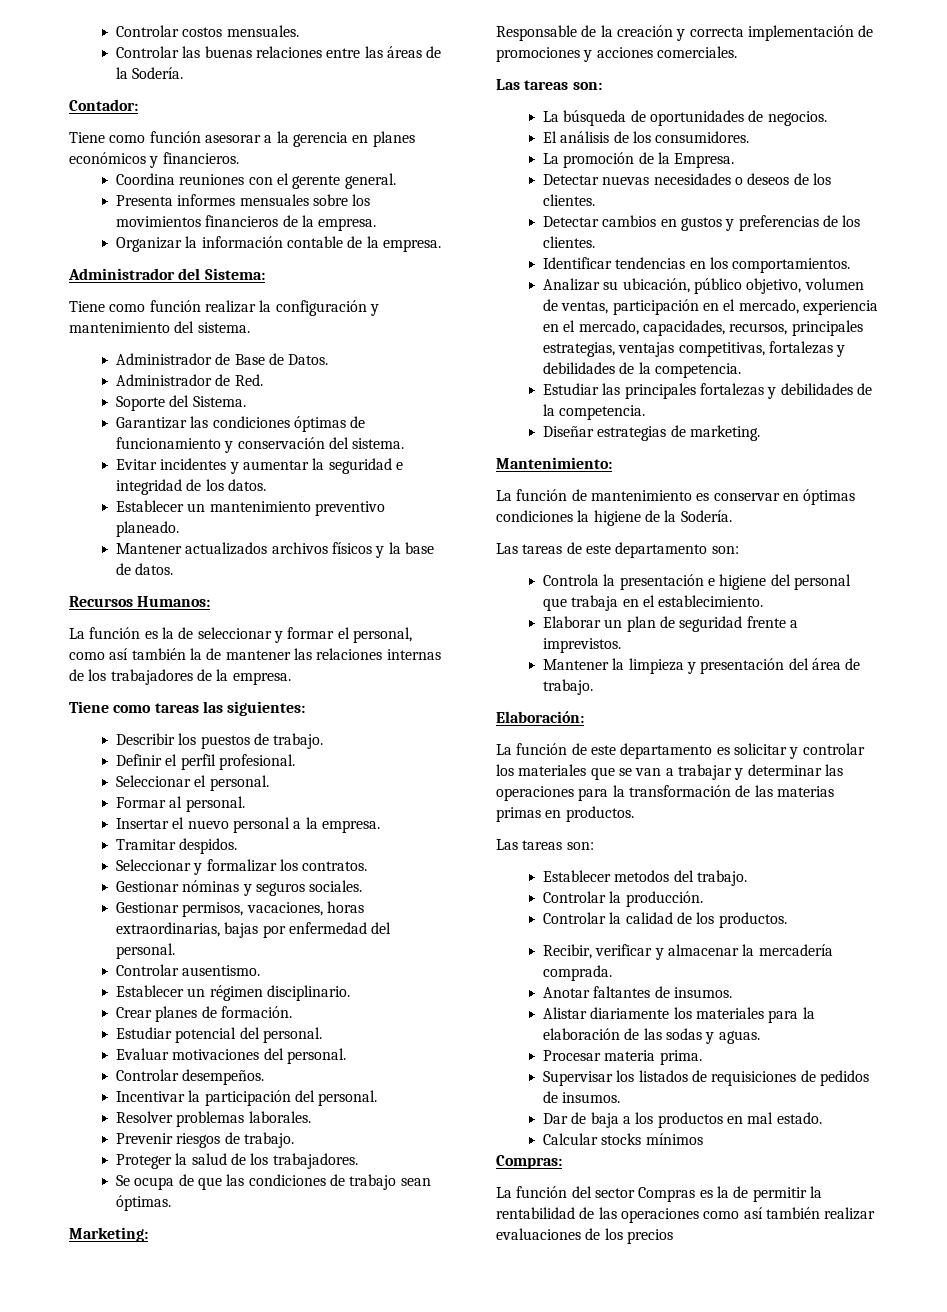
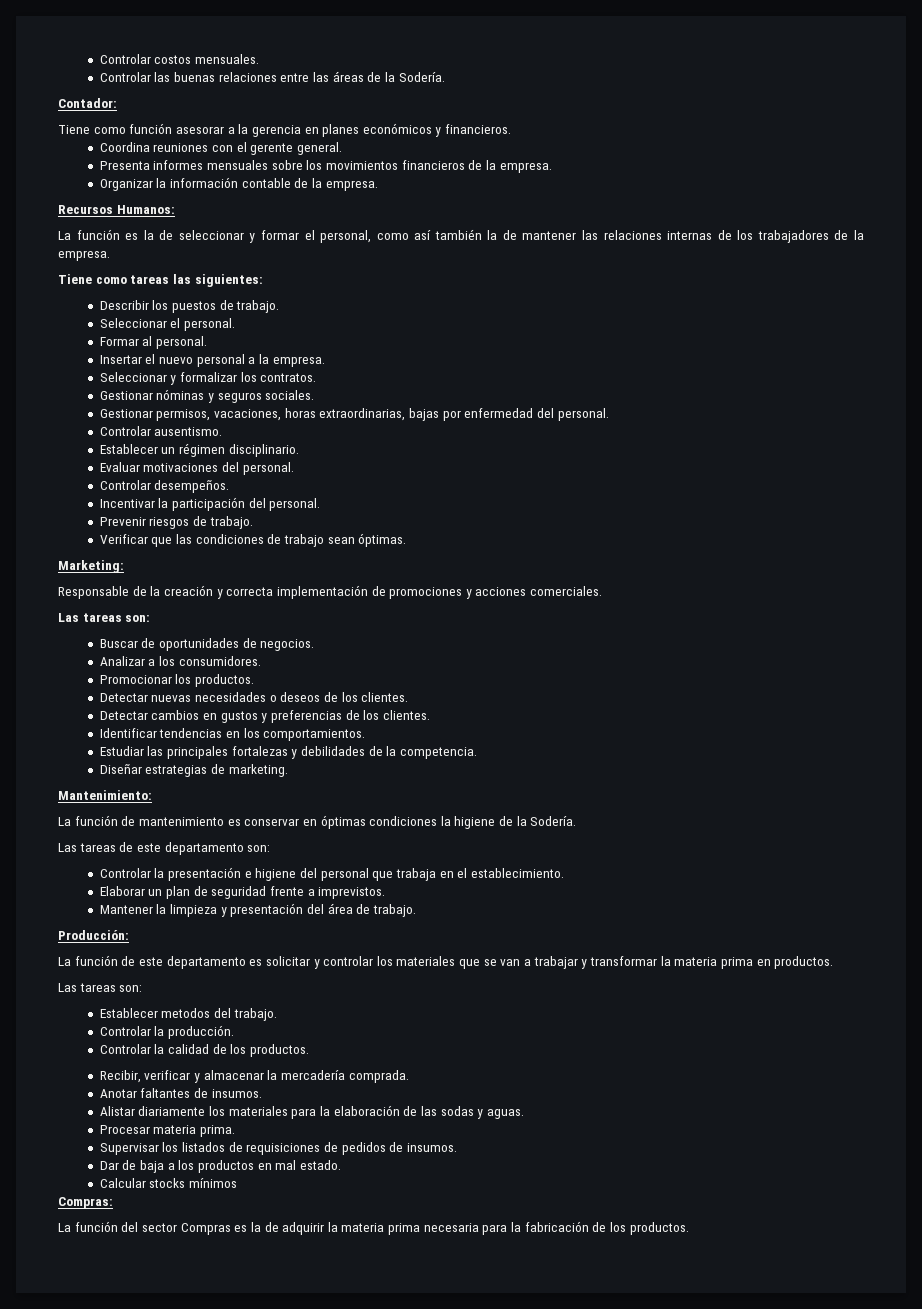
[68,268,265,280] [69,300,379,316] [69,321,250,333] [115,353,329,365] [115,374,263,386] [115,395,246,411] [115,416,366,432] [115,437,405,453] [115,458,403,474] [115,479,266,495] [115,500,385,516] [115,521,179,537] [115,542,434,558] [115,563,174,575] // Administrador del Sistema: // Tiene como función realizar la configuración y mantenimiento del sistema. // Administrador de Base de Datos. // Administrador de Red. // Soporte del Sistema. // Garantizar las condiciones óptimas de funcionamiento y conservación del sistema. // Evitar incidentes y aumentar la seguridad e integridad de los datos. // Establecer un mantenimiento preventivo planeado. // Mantener actualizados archivos físicos y la base de datos. -> (378, 185) none
[115,754,295,770] // Definir el perfil profesional. -> (280, 306) none
[115,838,238,854] // Tramitar despidos. -> (325, 361) none
[115,1006,292,1022] [115,1027,322,1043] // Crear planes de formación. // Estudiar potencial del personal. -> (299, 450) none
[115,1111,311,1127] // Resolver problemas laborales. -> (321, 504) none
[115,1153,358,1169] [115,1174,194,1190] Proteger la salud de los trabajadores. // Se ocupa de -> [99,534,148,544] Verificar
[542,110,627,126] La búsqueda -> [99,639,138,648] Buscar
[542,131,629,143] El análisis de -> [99,656,156,666] Analizar a
[542,152,735,168] La promoción de la Empresa. -> [99,674,255,687] Promocionar los productos.
[542,278,864,294] [542,299,878,315] [542,320,863,336] [542,341,846,357] [542,362,741,378] // Analizar su ubicación, público objetivo, volumen de ventas, participación en el mercado, experiencia en el mercado, capacidades, recursos, principales estrategias, ventajas competitivas, fortalezas y debilidades de la competencia. -> (366, 735) none
[542,574,599,586] Controla -> [99,868,151,878] Controlar
[496,711,584,723] Elaboración: -> [58,930,129,940] Producción:
[747,764,843,776] [496,785,834,801] [496,807,541,822] determinar las operaciones para la transformación de las materias primas -> [589,956,753,969] transformar la materia prima
[752,1186,822,1202] [496,1207,876,1223] [496,1228,673,1244] permitir la rentabilidad de las operaciones como así también realizar evaluaciones de los precios -> [282,1221,689,1235] adquirir la materia prima necesaria para la fabricación de los productos.

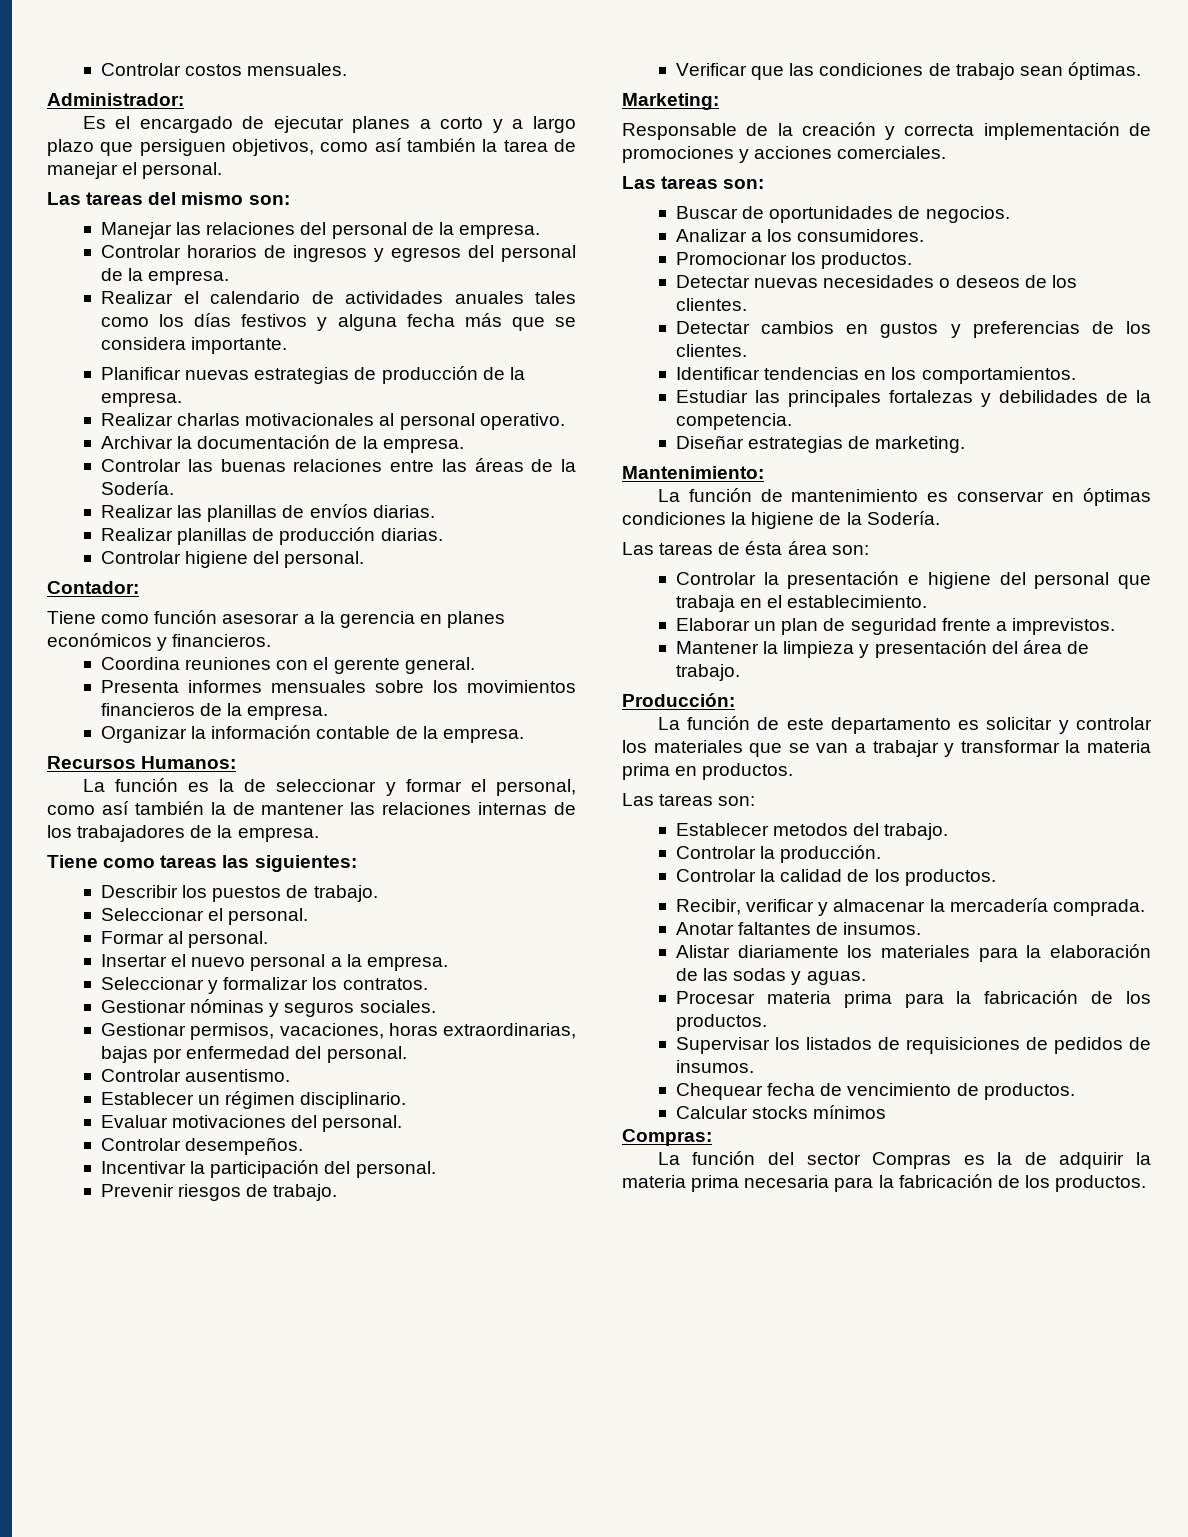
(260, 59) none -> [47,93,184,106] [82,116,576,133] [47,138,576,156] [47,162,223,179] [47,192,290,205] [101,222,540,239] [101,245,576,262] [101,268,230,285] [101,291,576,304] [101,313,577,331] [101,337,288,354] [101,366,525,384] [101,392,183,407] [101,413,565,430] [101,435,464,453] // Administrador: // Es el encargado de ejecutar planes a corto y a largo plazo que persiguen objetivos, como así también la tarea de manejar el personal. // Las tareas del mismo son: // Manejar las relaciones del personal de la empresa. // Controlar horarios de ingresos y egresos del personal de la empresa. // Realizar el calendario de actividades anuales tales como los días festivos y alguna fecha más que se considera importante. // Planificar nuevas estrategias de producción de la empresa. // Realizar charlas motivacionales al personal operativo. // Archivar la documentación de la empresa.
(445, 77) none -> [101,504,435,522] [101,527,443,545] [101,551,365,568] // Realizar las planillas de envíos diarias. // Realizar planillas de producción diarias. // Controlar higiene del personal.
[136,842,244,855] este departamento -> [745,541,827,555] ésta área
[200,1125,236,1137] prima. -> [843,990,1151,1008] [676,1014,768,1031] prima para la fabricación de los productos.
[99,1160,341,1173] Dar de baja a los productos en mal estado. -> [676,1083,1075,1100] Chequear fecha de vencimiento de productos.

